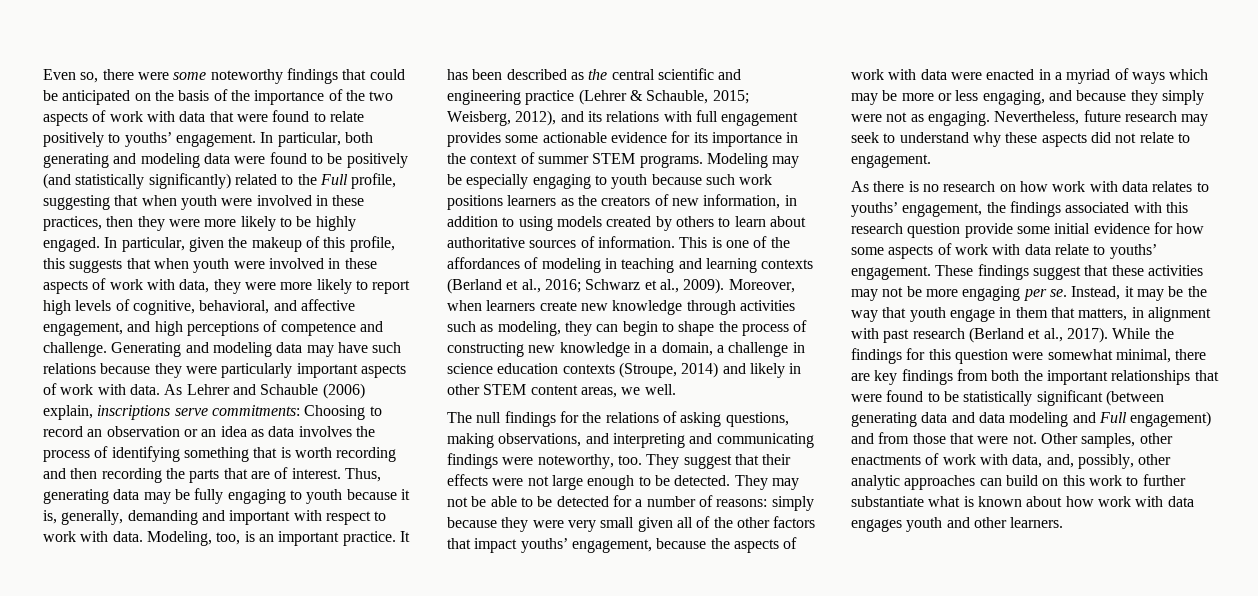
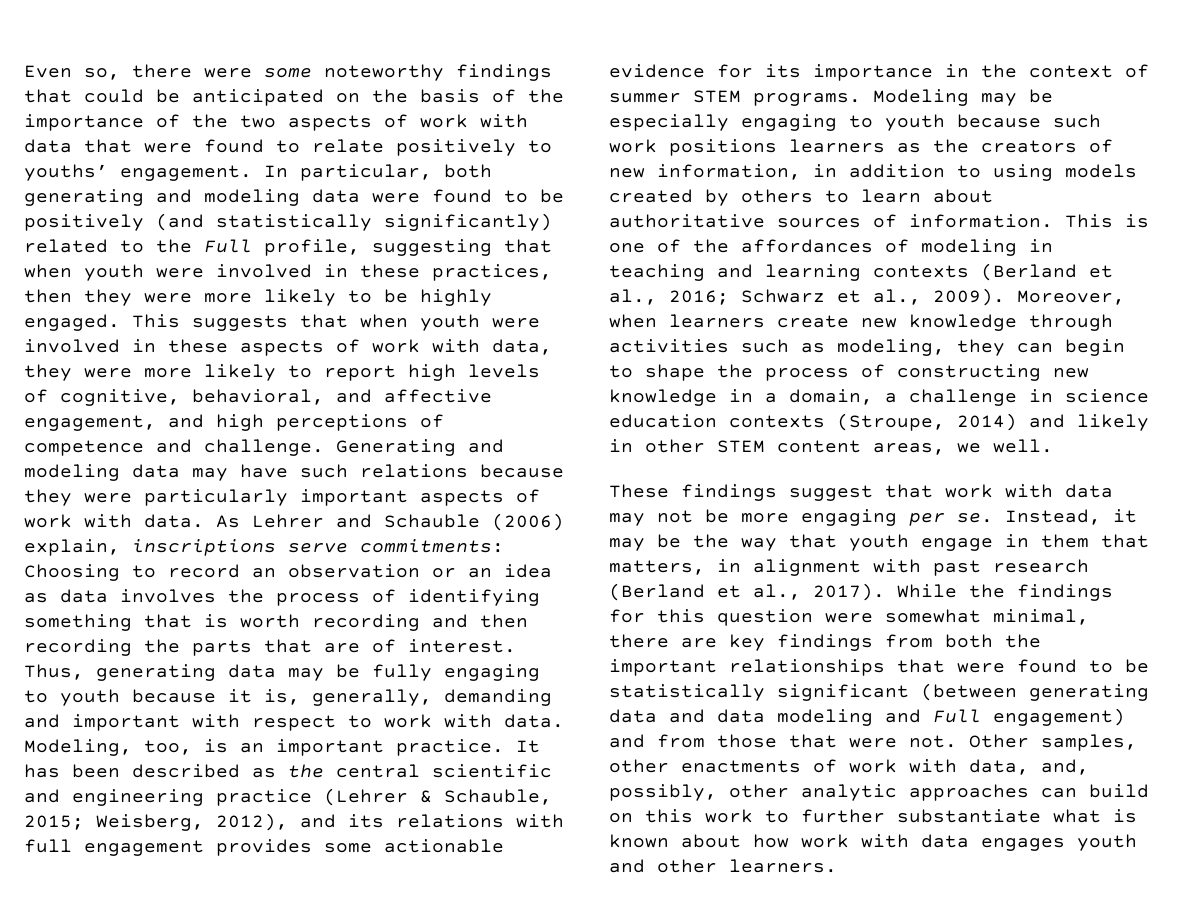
[104,236,395,252] [43,258,65,269] In particular, given the makeup of this profile, this -> [132,314,180,328] This
[447,411,789,427] [447,433,814,448] [447,453,792,469] [447,474,799,490] [447,495,814,511] [447,516,816,532] [447,537,798,553] [851,68,1209,84] [851,90,1204,105] [851,110,1209,126] [851,132,1190,147] [851,154,931,168] [851,181,1209,192] [851,201,1188,217] [851,222,1205,238] [851,243,1157,259] [851,266,931,280] The null findings for the relations of asking questions, making observations, and interpreting and communicating findings were noteworthy, too. They suggest that their effects were not large enough to be detected. They may not be able to be detected for a number of reasons: simply because they were very small given all of the other factors that impact youths’ engagement, because the aspects of work with data were enacted in a myriad of ways which may be more or less engaging, and because they simply were not as engaging. Nevertheless, future research may seek to understand why these aspects did not relate to engagement. // As there is no research on how work with data relates to youths’ engagement, the findings associated with this research question provide some initial evidence for how some aspects of work with data relate to youths’ engagement. -> (1053, 446) none
[1111,265,1203,276] these activities -> [945,484,1113,498] work with data

